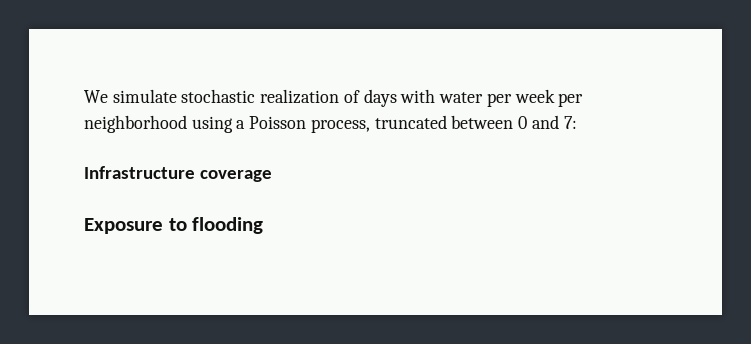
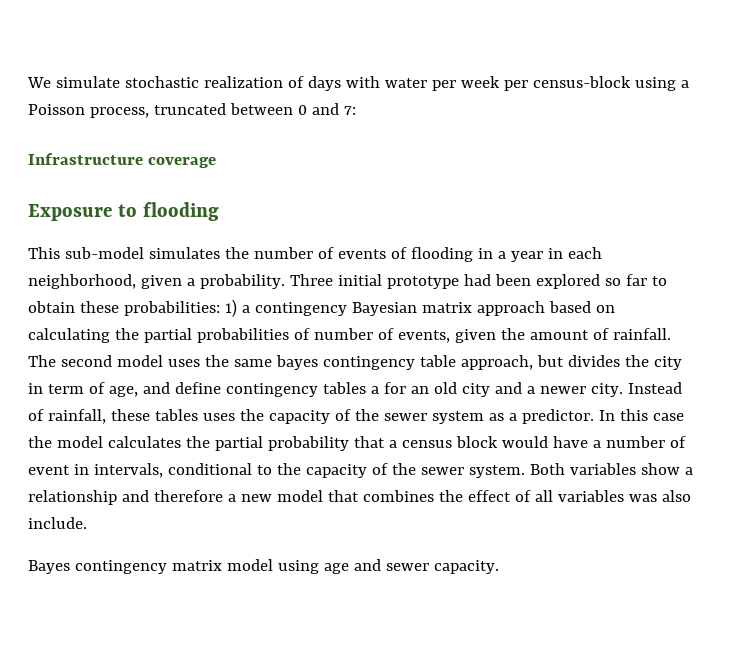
[84,115,187,133] neighborhood -> [532,76,631,88] census-block
(264, 225) none -> [28,247,602,262] [28,274,667,289] [28,299,615,317] [28,328,671,343] [28,355,682,370] [28,382,682,397] [28,409,684,424] [28,436,686,451] [28,463,693,478] [28,490,691,505] [28,517,87,529] [28,559,499,574] // This sub-model simulates the number of events of flooding in a year in each neighborhood, given a probability. Three initial prototype had been explored so far to obtain these probabilities: 1) a contingency Bayesian matrix approach based on calculating the partial probabilities of number of events, given the amount of rainfall. The second model uses the same bayes contingency table approach, but divides the city in term of age, and define contingency tables a for an old city and a newer city. Instead of rainfall, these tables uses the capacity of the sewer system as a predictor. In this case the model calculates the partial probability that a census block would have a number of event in intervals, conditional to the capacity of the sewer system. Both variables show a relationship and therefore a new model that combines the effect of all variables was also include. // Bayes contingency matrix model using age and sewer capacity.

